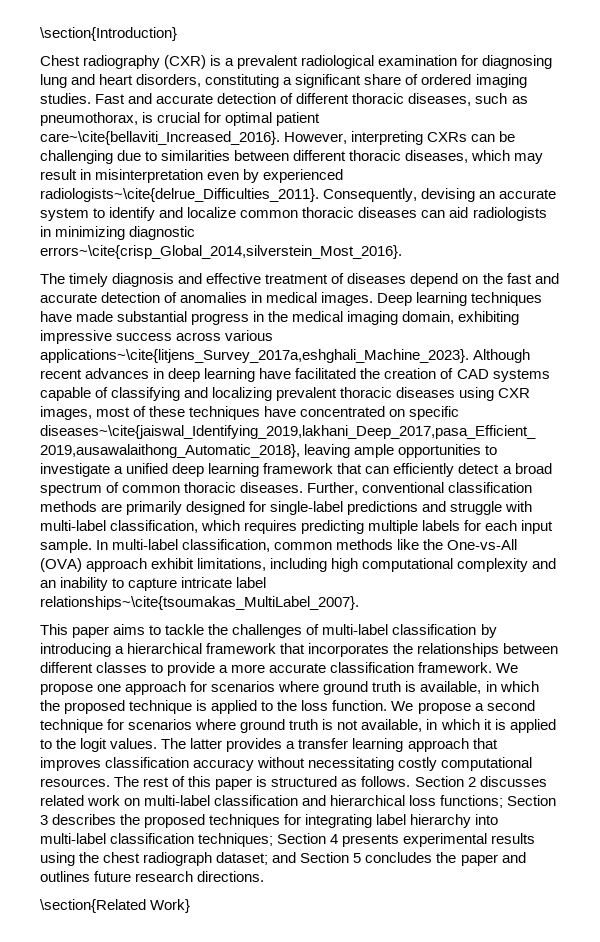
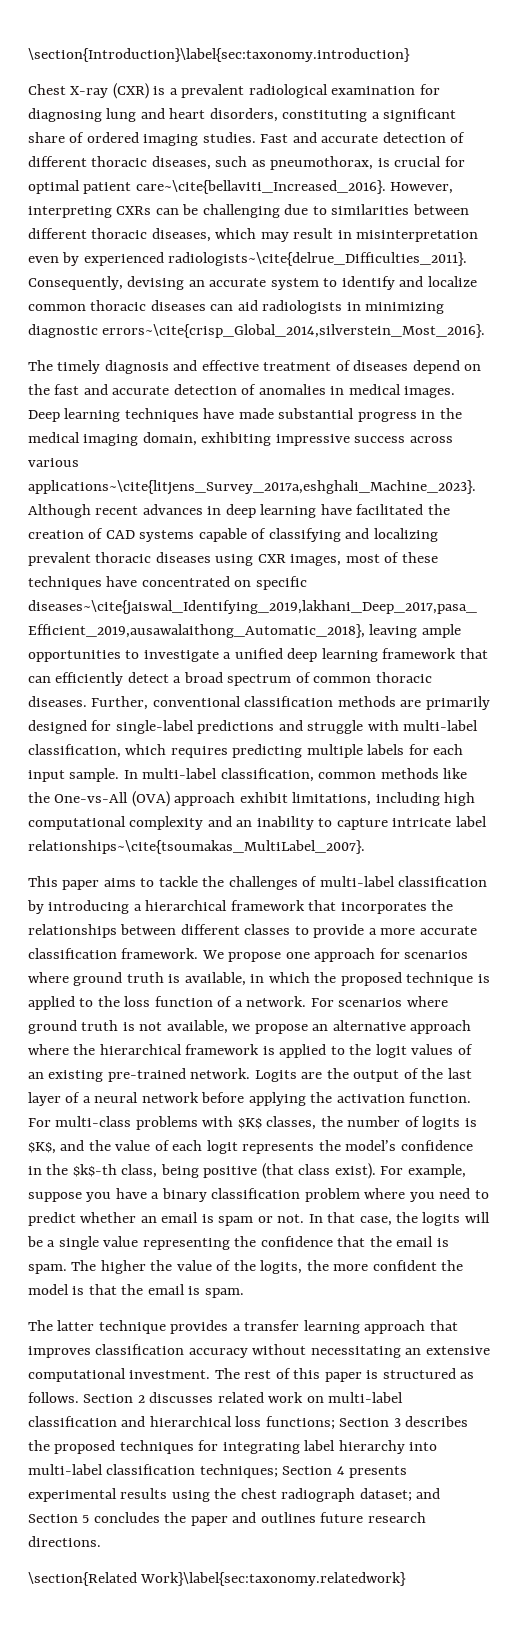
[40,27,177,41] \section{Introduction} -> [28,48,410,62] \section{Introduction}\label{sec:taxonomy.introduction}
[83,55,161,69] radiography -> [70,86,109,98] X-ray
[332,700,535,714] [40,719,125,733] function. We propose a second technique for -> [154,996,334,1007] function of a network. For
[426,719,492,730] in which it -> [232,1020,472,1034] [28,1044,260,1055] we propose an alternative approach where the hierarchical framework
[110,738,158,749] values. -> [411,1044,473,1055] [28,1068,472,1082] [28,1092,472,1106] [28,1116,477,1130] [28,1140,473,1154] [28,1163,466,1179] [28,1188,489,1202] [28,1212,490,1226] [27,1236,449,1250] [28,1260,464,1274] [28,1284,244,1298] values of an existing pre-trained network. Logits are the output of the last layer of a neural network before applying the activation function. For multi-class problems with $K$ classes, the number of logits is $K$, and the value of each logit represents the model’s confidence in the $k$-th class, being positive (that class exist). For example, suppose you have a binary classification problem where you need to predict whether an email is spam or not. In that case, the logits will be a single value representing the confidence that the email is spam. The higher the value of the logits, the more confident the model is that the email is spam. //
(223, 743) none -> [98,1320,166,1334] technique
[398,757,533,771] [40,778,110,787] costly computational resources. -> [405,1346,490,1355] [28,1368,211,1382] an extensive computational investment.
[150,899,191,913] Work} -> [140,1572,407,1586] Work}\label{sec:taxonomy.relatedwork}

